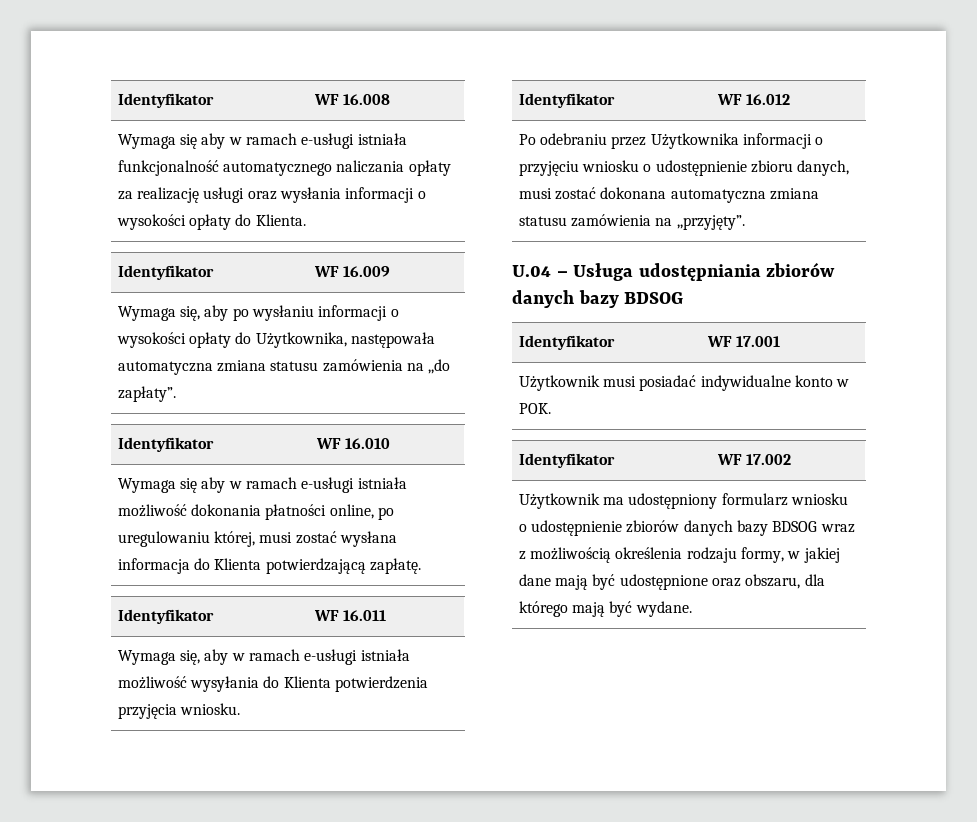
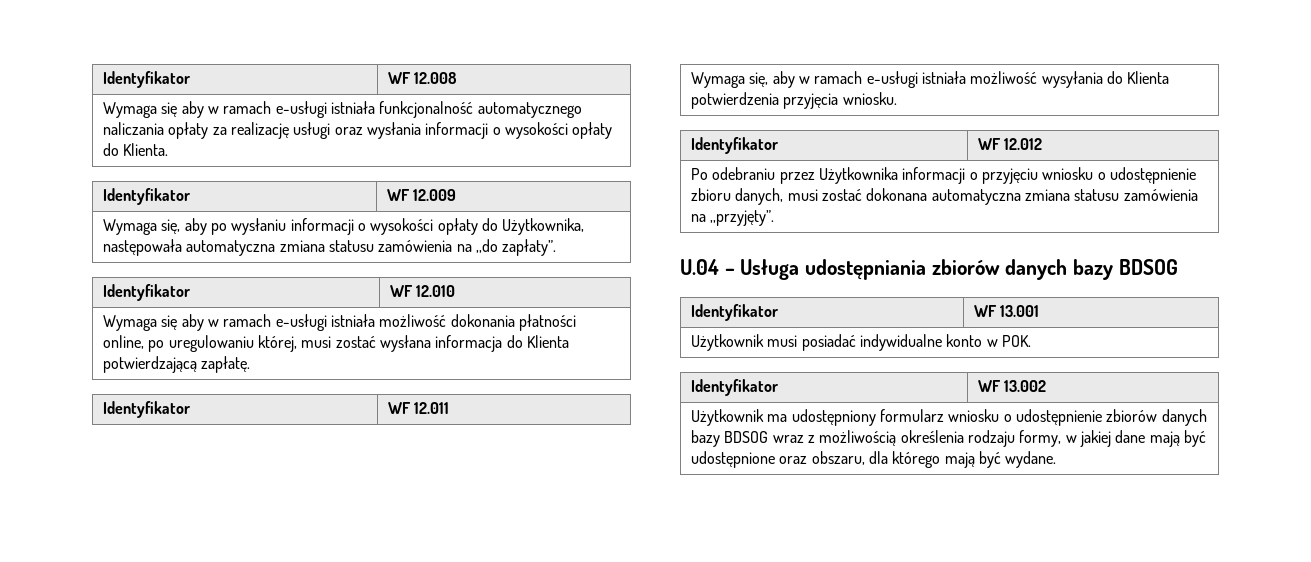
[117,93,214,108] [313,94,391,105] Identyfikator | WF 16.008 -> [103,71,191,88] [388,72,458,84] Identyfikator | WF 12.008
[343,266,391,277] 16.009 -> [413,189,457,201] 12.009
[345,438,391,449] 16.010 -> [416,285,456,297] 12.010
[343,610,387,621] 16.011 -> [414,402,450,414] 12.011
[746,94,791,105] 16.012 -> [1004,138,1043,150] 12.012
[736,336,781,347] 17.001 -> [1000,305,1040,317] 13.001
[746,454,792,465] 17.002 -> [1004,380,1047,392] 13.002

